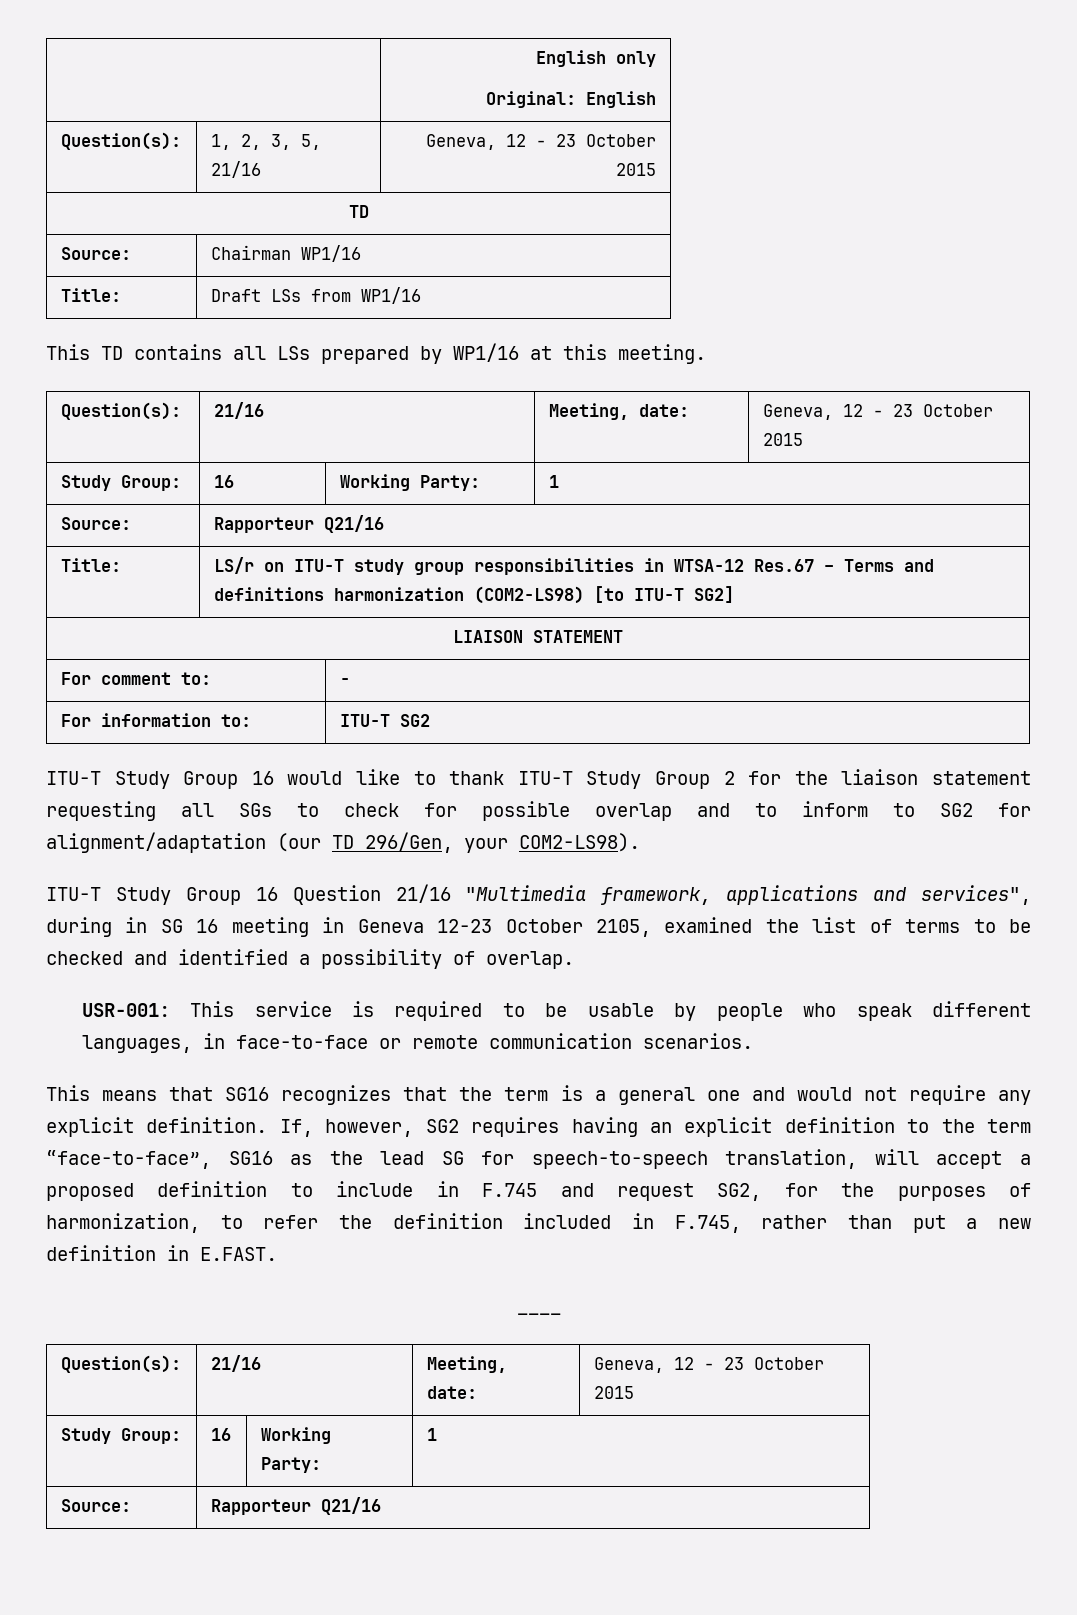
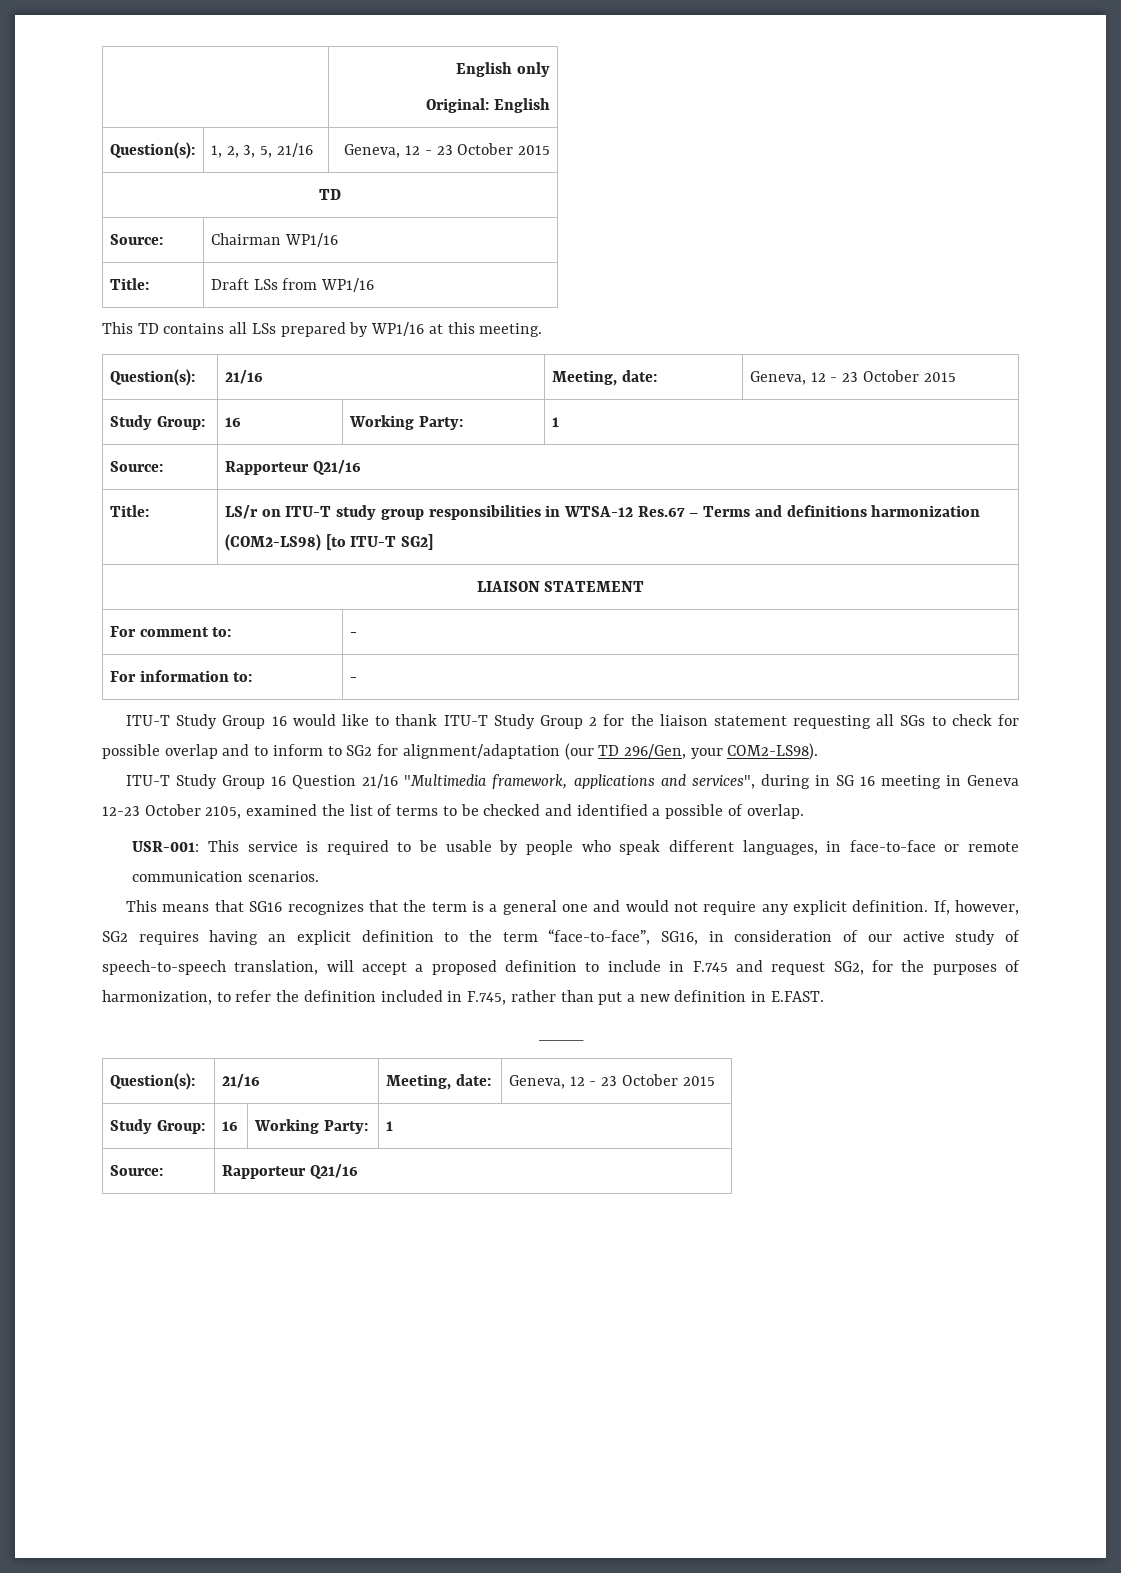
[339,714,430,727] ITU-T SG2 -> [349,677,357,682] -
[321,949,442,969] possibility -> [665,804,724,819] possible
[228,1151,515,1165] SG16 as the lead SG for -> [661,930,1021,945] SG16, in consideration of our active study of

